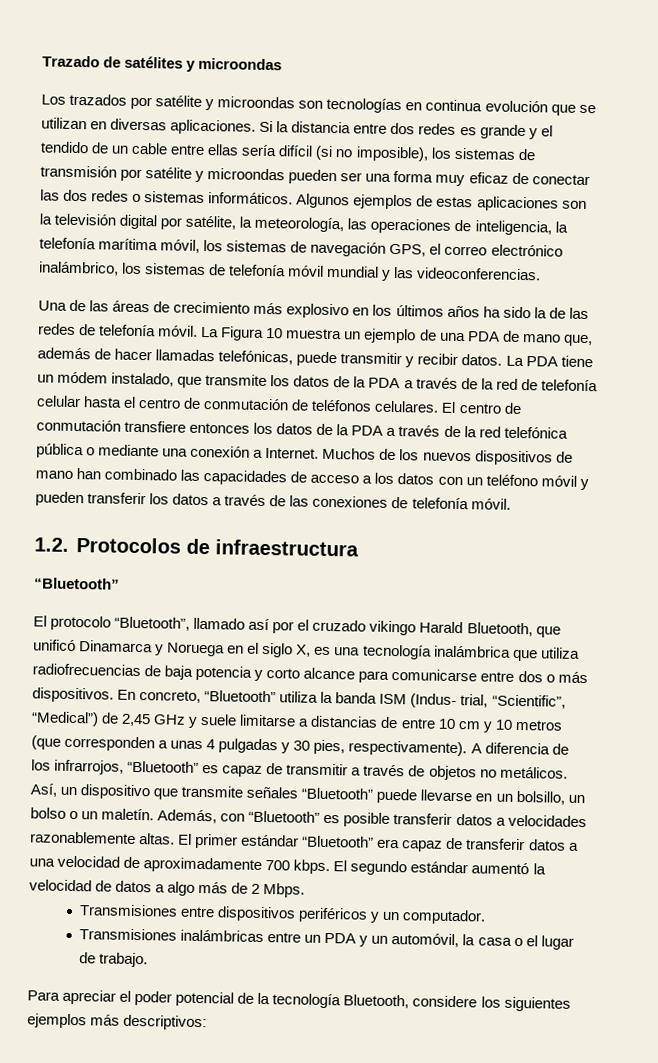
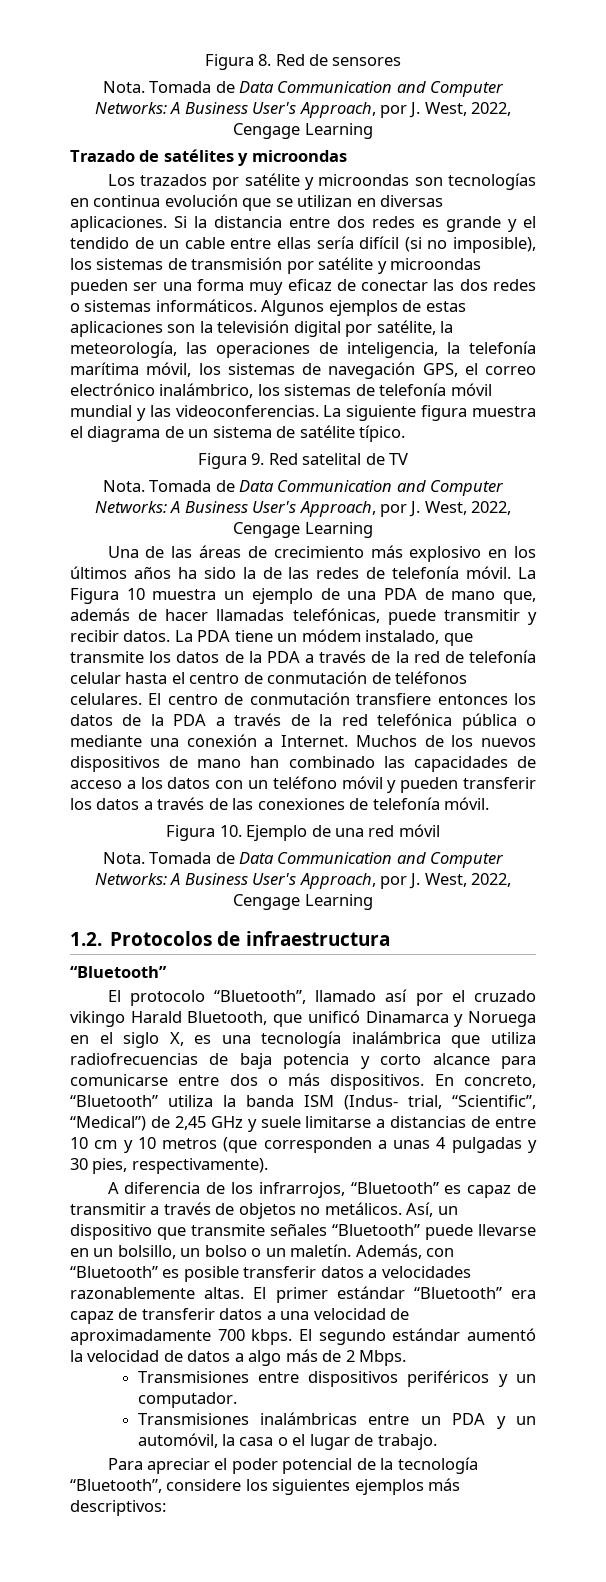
(42, 61) none -> [204,54,402,70] [102,81,505,97] [94,102,512,118] [233,123,373,139] Figura 8. Red de sensores // Nota. Tomada de Data Communication and Computer Networks: A Business User's Approach, por J. West, 2022, Cengage Learning //
(542, 274) none -> [323,405,536,421] [70,425,406,442] [197,453,409,469] [102,480,505,496] [94,501,512,517] [233,522,373,538] La siguiente figura muestra el diagrama de un sistema de satélite típico. // Figura 9. Red satelital de TV // Nota. Tomada de Data Communication and Computer Networks: A Business User's Approach, por J. West, 2022, Cengage Learning
(511, 504) none -> [166,824,440,841] [102,852,505,868] [94,873,512,889] [233,894,373,910] // Figura 10. Ejemplo de una red móvil // Nota. Tomada de Data Communication and Computer Networks: A Business User's Approach, por J. West, 2022, Cengage Learning
(468, 748) none -> (268, 1166) //
[343,994,410,1009] Bluetooth, -> [70,1479,162,1493] “Bluetooth”,

